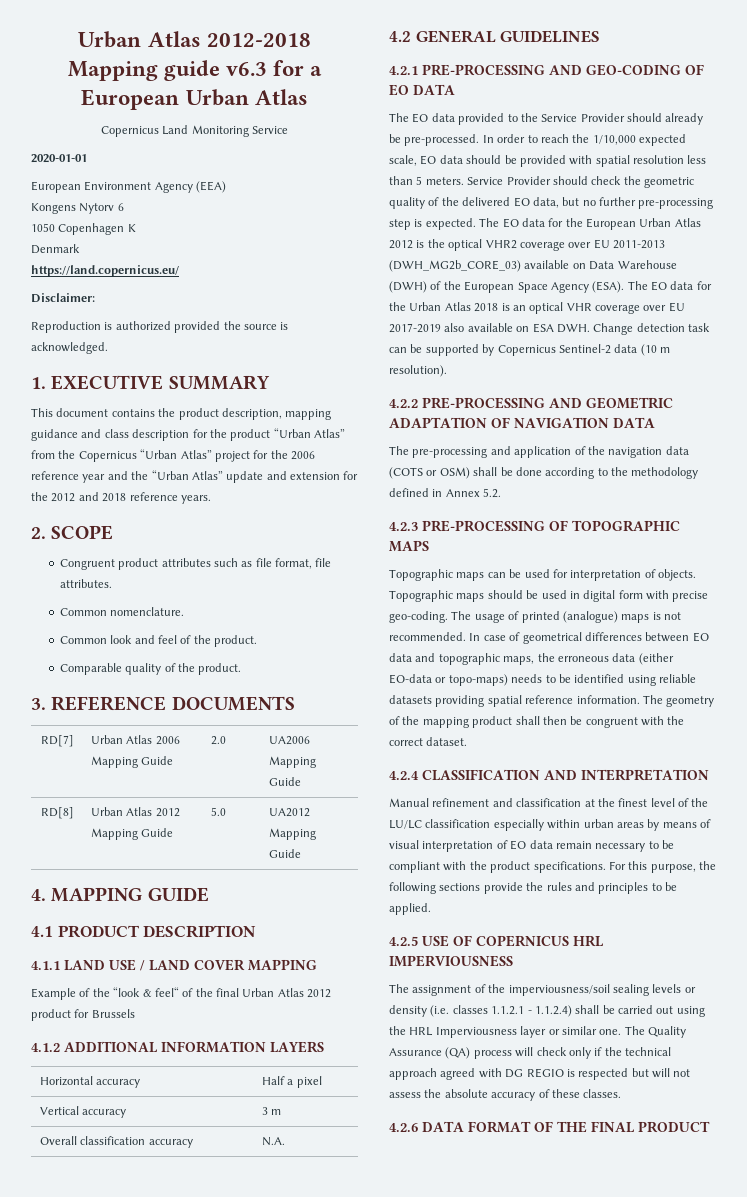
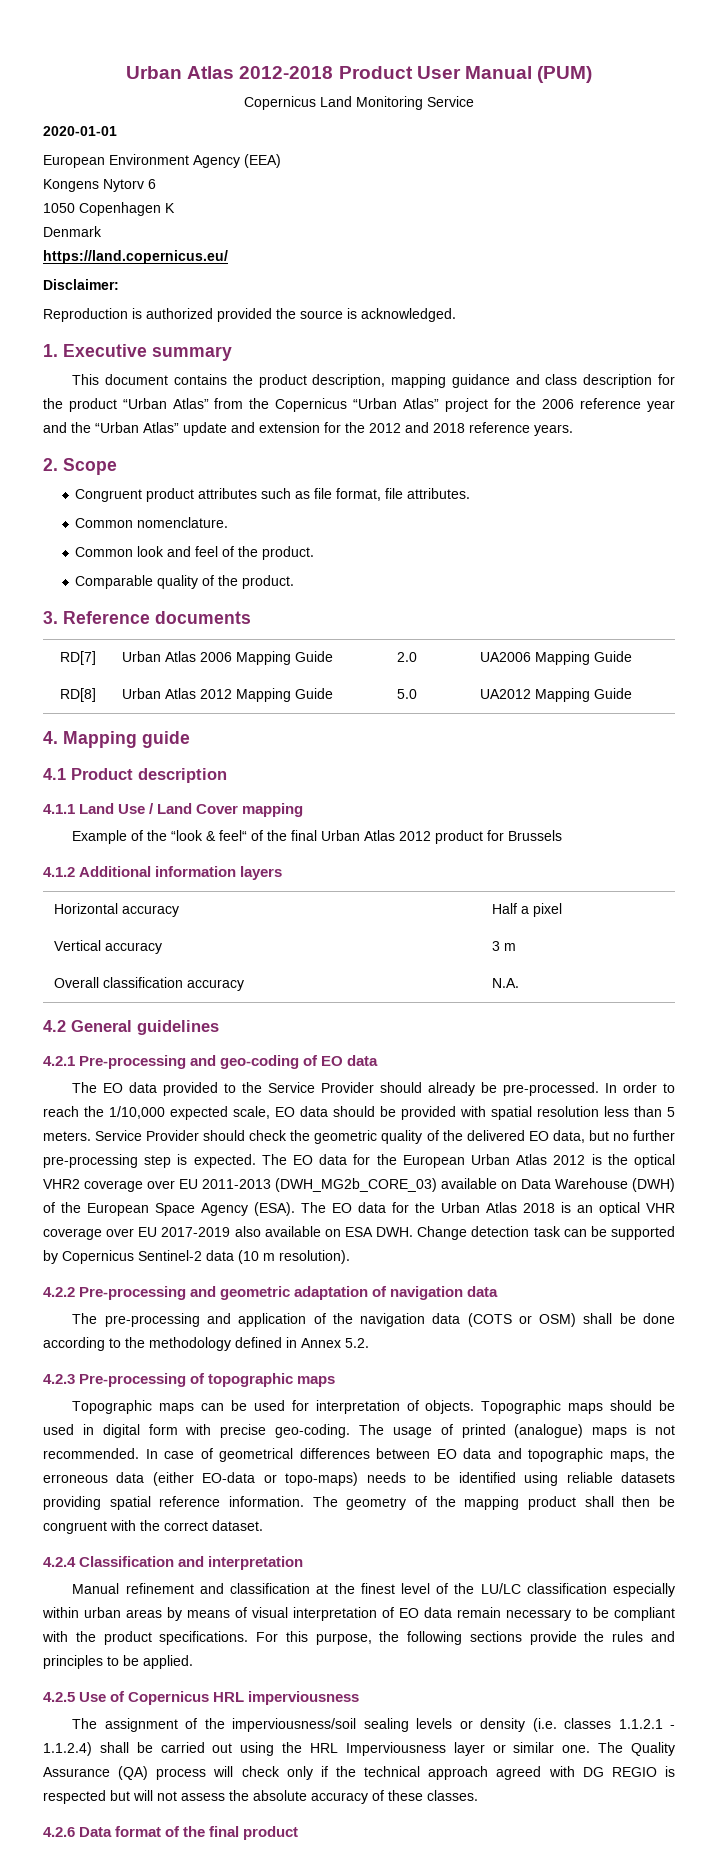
[67,60,323,81] [81,89,308,110] Mapping guide v6.3 for a European Urban Atlas -> [338,66,592,83] Product User Manual (PUM)
[51,375,270,390] EXECUTIVE SUMMARY -> [63,344,232,361] Executive summary
[51,525,114,540] SCOPE -> [63,458,117,475] Scope
[51,696,295,711] REFERENCE DOCUMENTS -> [63,611,251,624] Reference documents
[51,887,209,902] MAPPING GUIDE -> [63,731,190,748] Mapping guide
[57,925,257,938] PRODUCT DESCRIPTION -> [71,768,227,783] Product description
[64,959,317,971] LAND USE / LAND COVER MAPPING -> [79,803,304,817] Land Use / Land Cover mapping
[64,1041,324,1053] ADDITIONAL INFORMATION LAYERS -> [79,866,283,880] Additional information layers
[415,30,601,43] GENERAL GUIDELINES -> [71,1020,219,1035] General guidelines
[422,64,704,76] [389,84,455,96] PRE-PROCESSING AND GEO-CODING OF EO DATA -> [79,1055,379,1069] Pre-processing and geo-coding of EO data
[422,397,673,409] [389,417,655,428] PRE-PROCESSING AND GEOMETRIC ADAPTATION OF NAVIGATION DATA -> [79,1286,499,1300] Pre-processing and geometric adaptation of navigation data
[422,520,680,532] [389,540,429,552] PRE-PROCESSING OF TOPOGRAPHIC MAPS -> [79,1373,336,1387] Pre-processing of topographic maps
[422,769,709,781] CLASSIFICATION AND INTERPRETATION -> [79,1556,304,1570] Classification and interpretation
[422,935,604,947] [389,955,513,967] USE OF COPERNICUS HRL IMPERVIOUSNESS -> [79,1691,360,1705] Use of Copernicus HRL imperviousness
[422,1121,710,1133] DATA FORMAT OF THE FINAL PRODUCT -> [79,1826,299,1840] Data format of the final product

